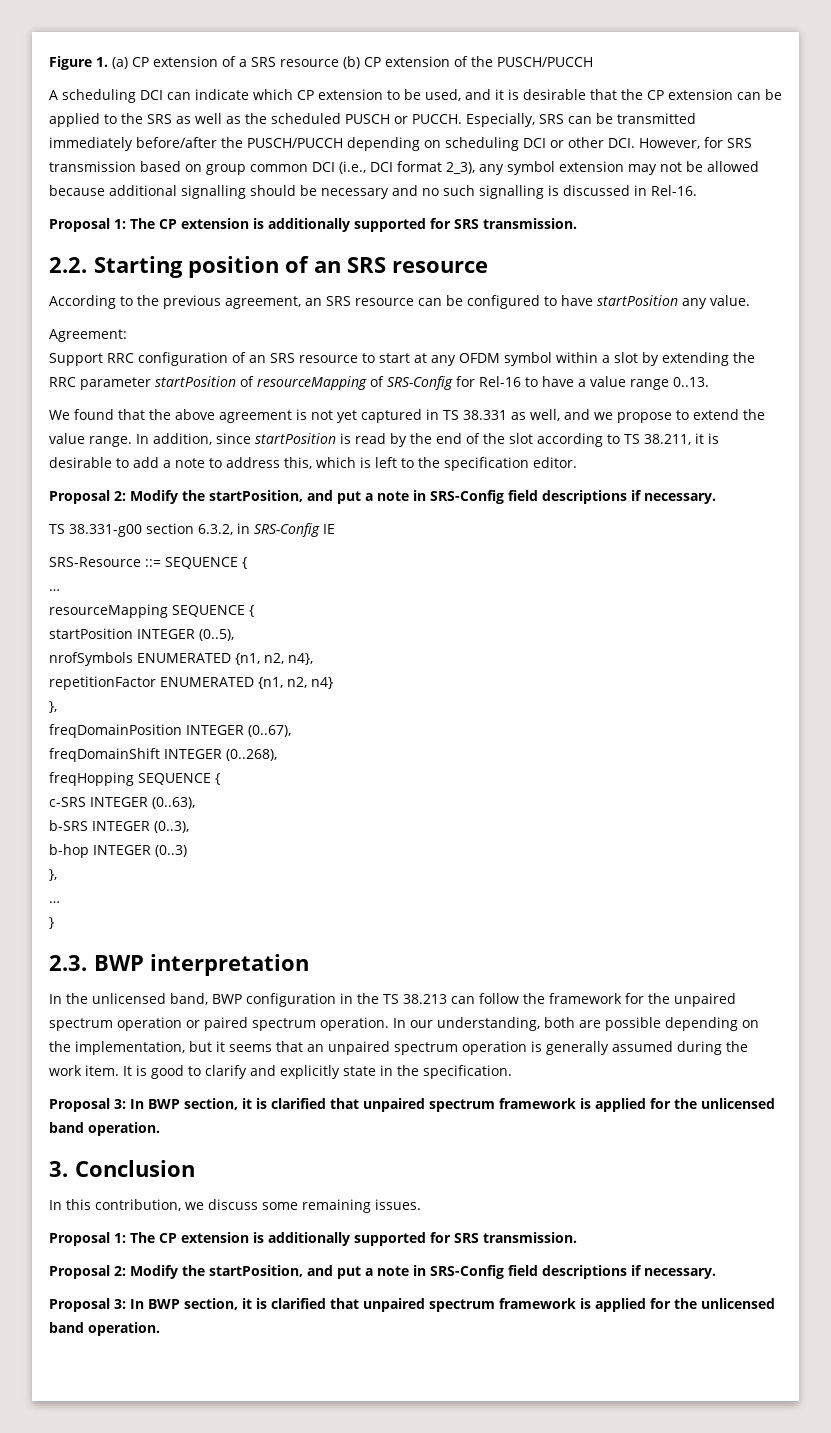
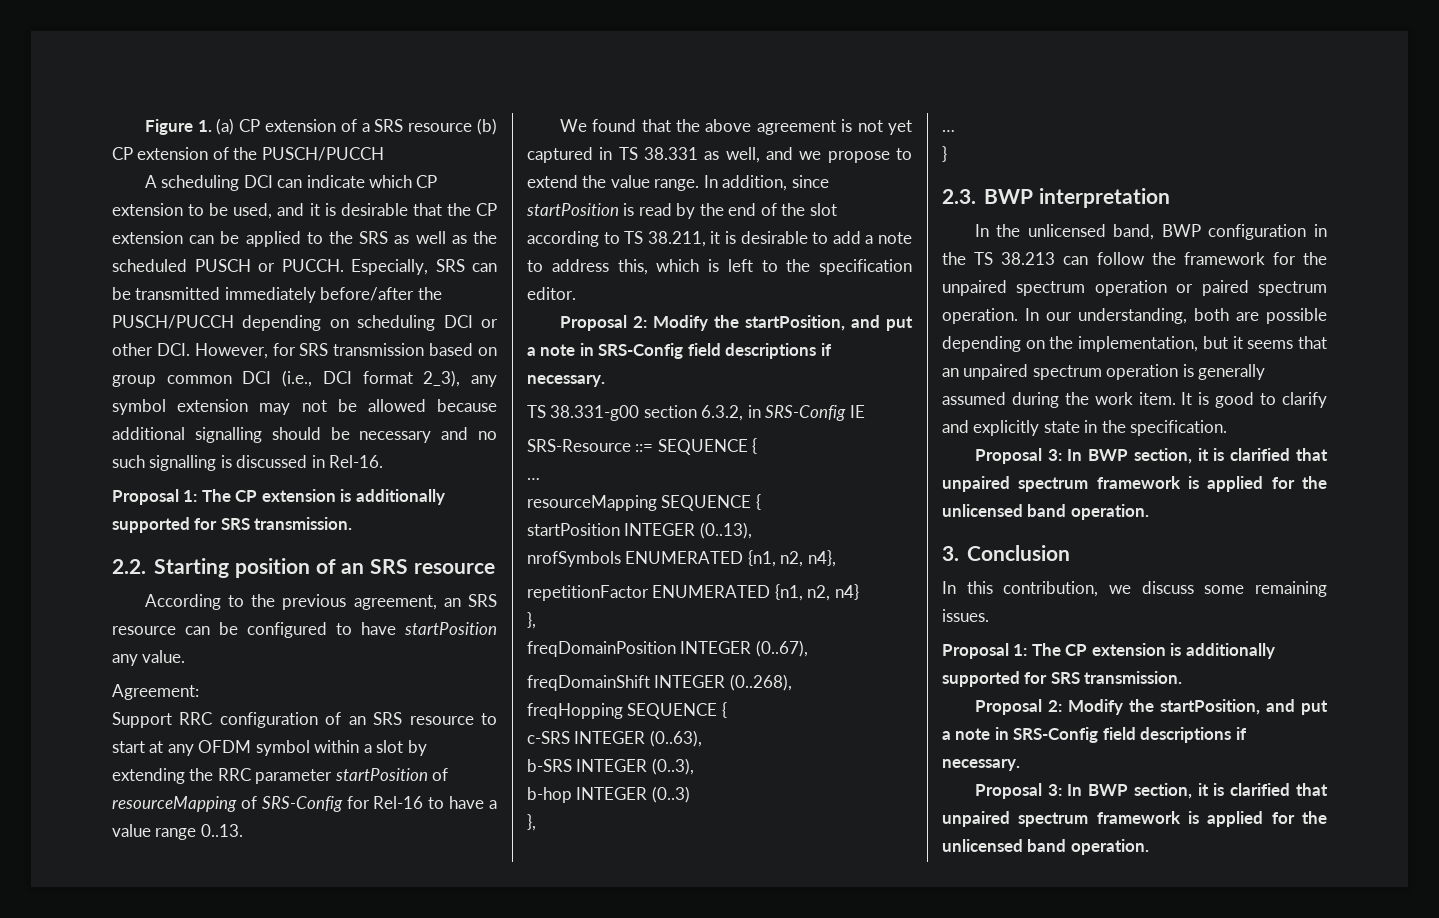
[199,629,234,641] (0..5), -> [699,522,752,539] (0..13),

